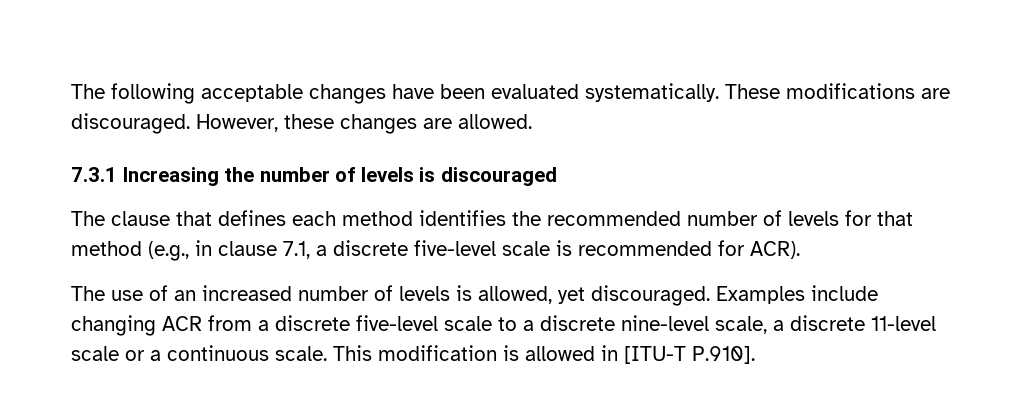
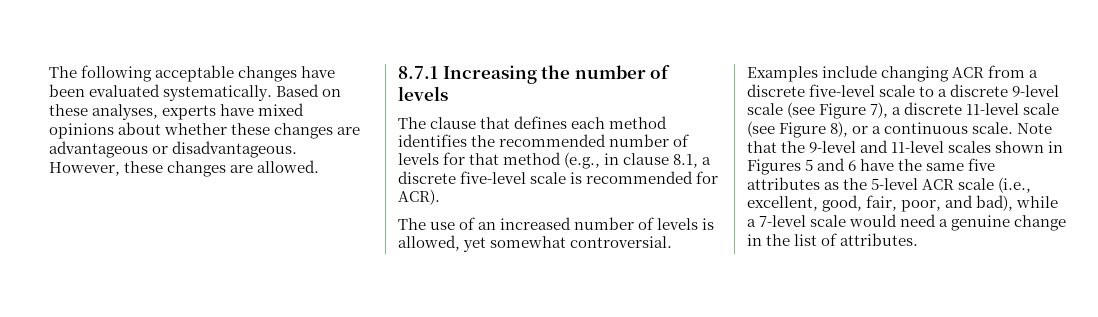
[725,83,950,99] [71,113,190,134] These modifications are discouraged. -> [276,84,342,97] [49,103,305,120] [49,122,361,139] [49,141,298,158] Based on these analyses, experts have mixed opinions about whether these changes are advantageous or disadvantageous.
[71,167,117,182] 7.3.1 -> [398,66,438,79] 8.7.1
[419,167,557,186] is discouraged -> (448, 93) none
[283,241,310,259] 7.1, -> [673,154,699,168] 8.1,
[591,285,710,306] discouraged. -> [490,236,673,248] somewhat controversial.
[621,315,767,334] nine-level scale, -> [1012,85,1060,97] [747,102,889,119] 9-level scale (see Figure 7),
(119, 353) none -> [747,121,849,138] (see Figure 8),
[333,345,755,364] This modification is allowed in [ITU-T P.910]. -> [1017,123,1053,134] [747,140,1064,153] [747,158,996,175] [747,177,1032,193] [747,195,1059,212] [747,214,1067,231] [747,233,919,246] Note that the 9-level and 11-level scales shown in Figures 5 and 6 have the same five attributes as the 5-level ACR scale (i.e., excellent, good, fair, poor, and bad), while a 7-level scale would need a genuine change in the list of attributes.

